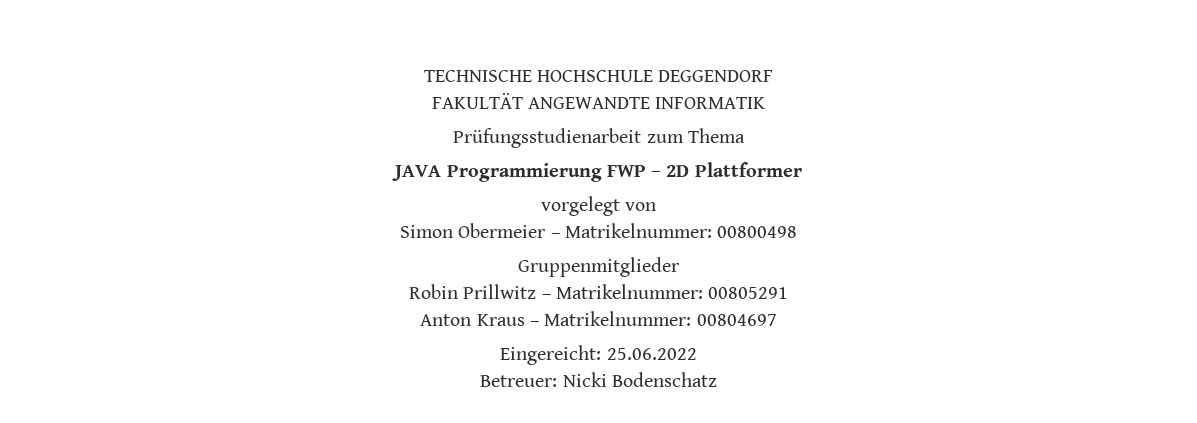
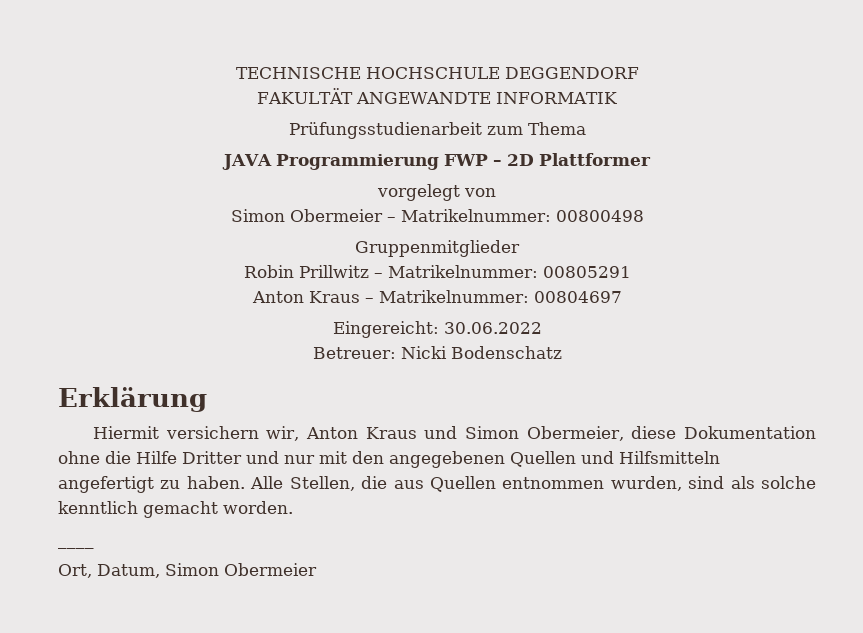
[606,348,697,360] 25.06.2022 -> [443,322,542,334] 30.06.2022
(717, 379) none -> [58,387,207,412] [93,426,816,441] [58,451,720,468] [58,476,816,493] [58,501,293,518] [58,545,94,549] [58,563,317,578] // Erklärung // Hiermit versichern wir, Anton Kraus und Simon Obermeier, diese Dokumentation ohne die Hilfe Dritter und nur mit den angegebenen Quellen und Hilfsmitteln angefertigt zu haben. Alle Stellen, die aus Quellen entnommen wurden, sind als solche kenntlich gemacht worden. // ____ // Ort, Datum, Simon Obermeier

